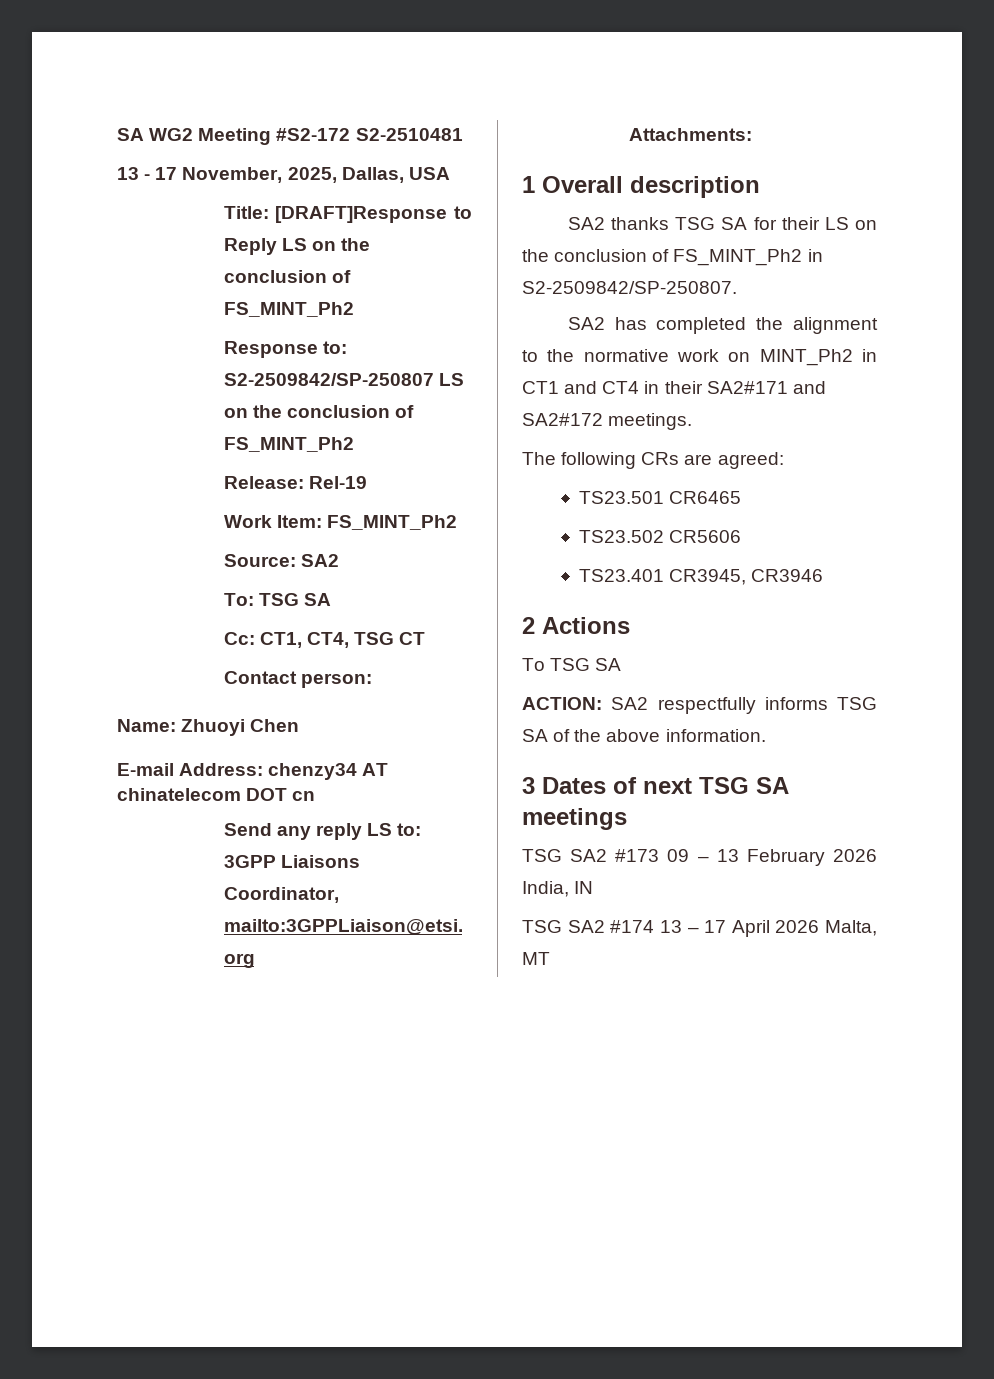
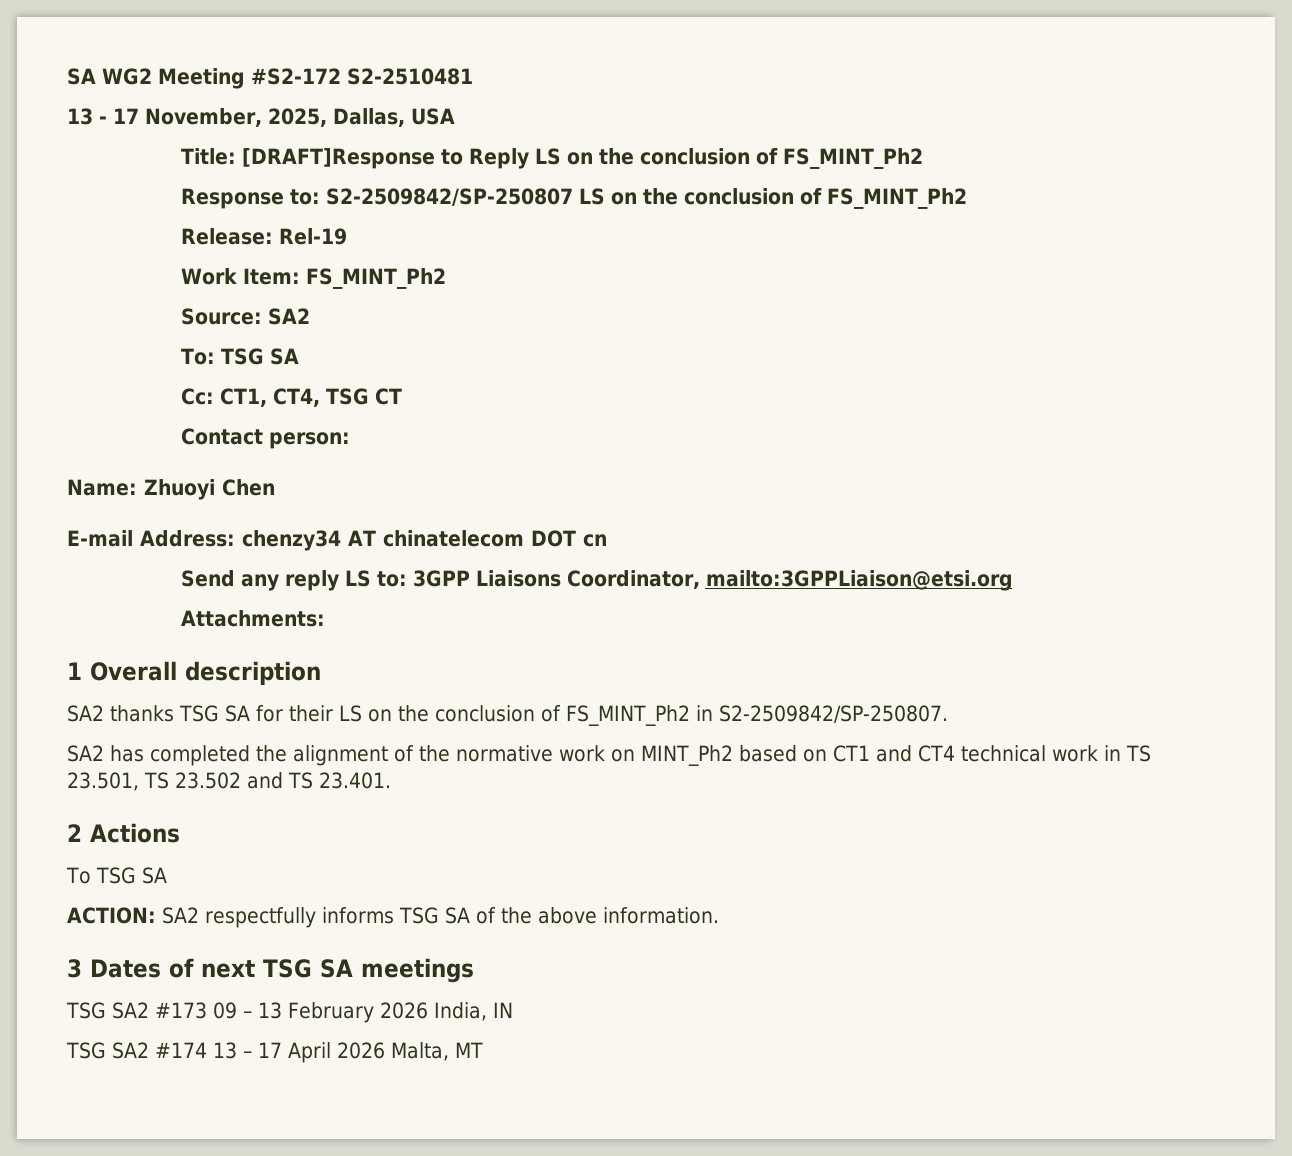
[522,350,538,362] to -> [394,745,414,762] of
[862,349,877,362] in -> [739,745,827,762] based on
[644,381,826,394] [522,413,693,430] [522,452,784,469] [578,491,741,504] [578,530,741,543] [578,569,823,585] in their SA2#171 and SA2#172 meetings. // The following CRs are agreed: // TS23.501 CR6465 // TS23.502 CR5606 // TS23.401 CR3945, CR3946 -> [961,745,1151,762] [67,772,391,791] technical work in TS 23.501, TS 23.502 and TS 23.401.

